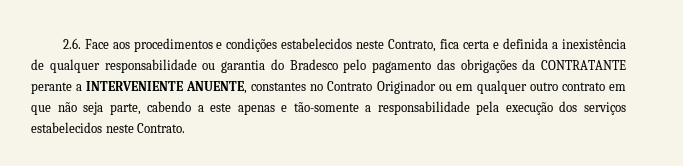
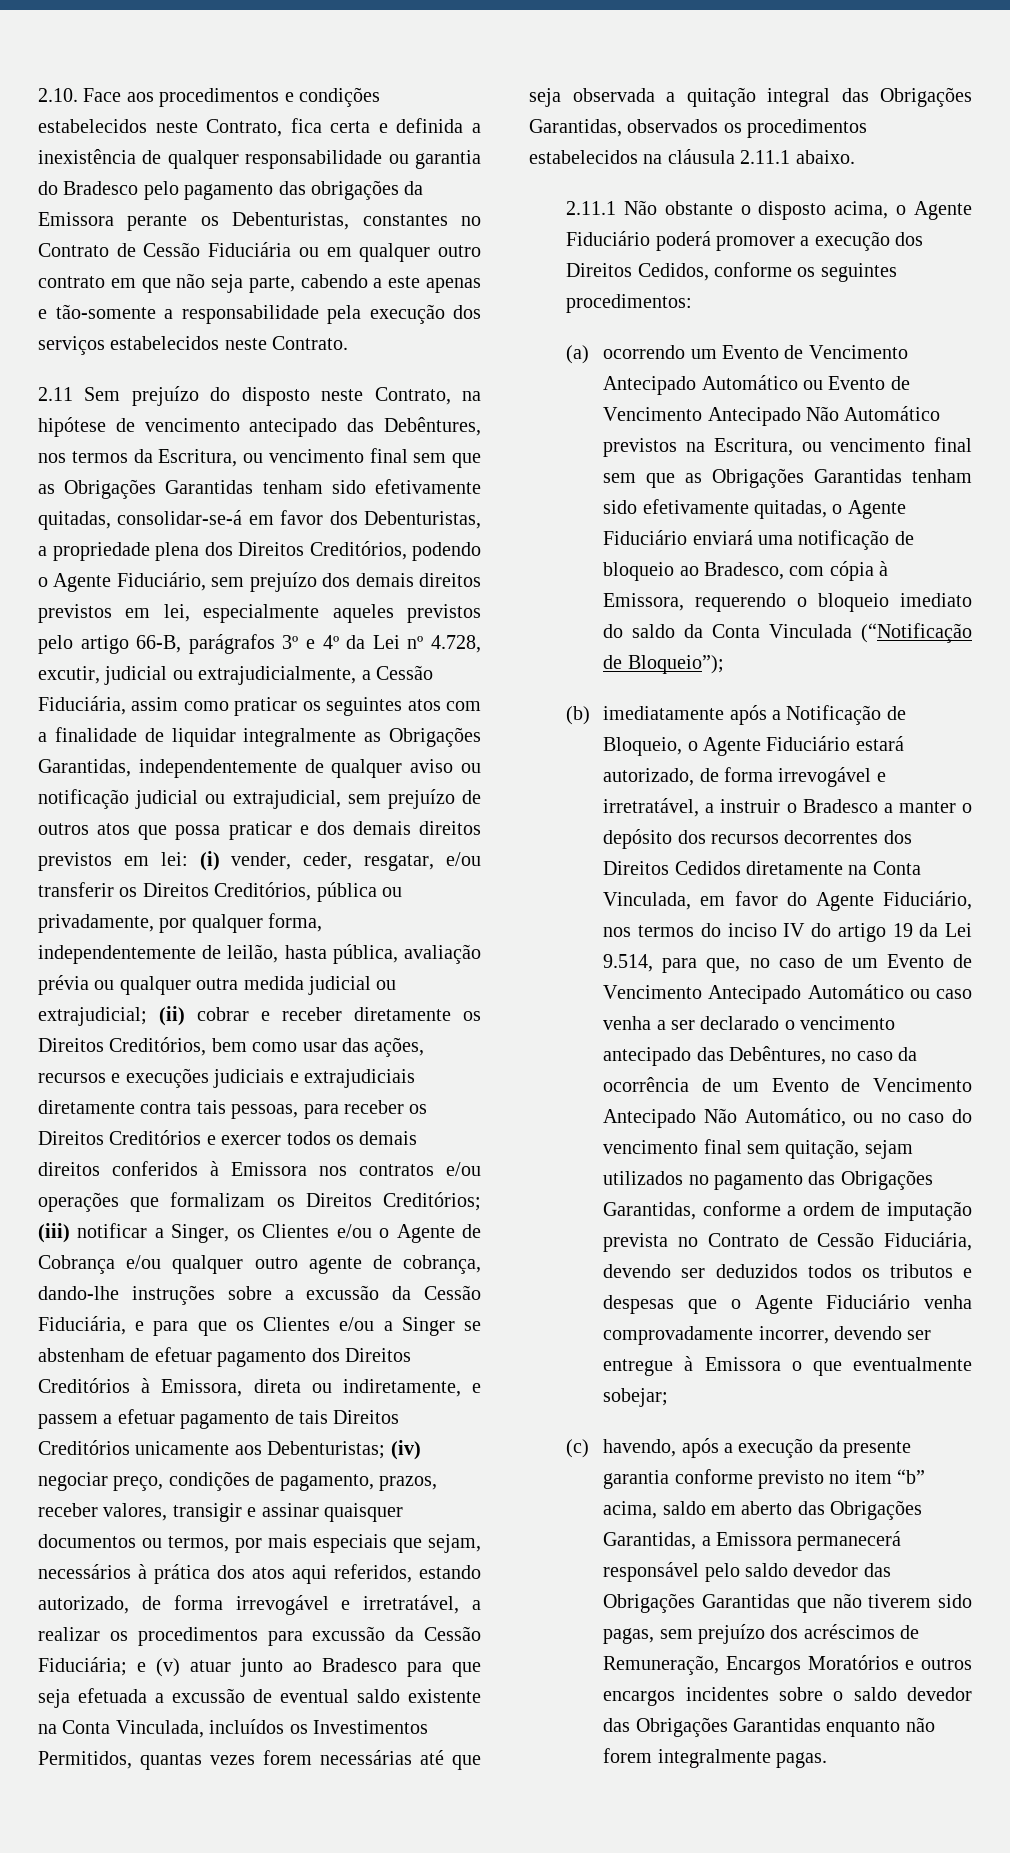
[62,38,81,49] 2.6. -> [38,88,78,102] 2.10.
[541,60,626,70] [31,80,436,94] CONTRATANTE perante a INTERVENIENTE ANUENTE, constantes no Contrato Originador -> [38,212,481,231] [38,242,292,257] Emissora perante os Debenturistas, constantes no Contrato de Cessão Fiduciária
(186, 128) none -> [38,386,481,406] [38,417,481,437] [38,448,481,468] [38,479,481,499] [38,510,481,530] [38,541,481,561] [38,572,481,592] [38,604,481,623] [38,634,482,654] [38,665,433,685] [38,696,482,716] [38,727,481,747] [38,759,482,778] [38,789,482,809] [38,821,481,840] [38,851,481,871] [38,882,402,902] [38,913,323,933] [38,944,481,964] [38,975,397,995] [38,1006,481,1026] [38,1037,425,1057] [38,1068,415,1088] [38,1100,428,1119] [38,1130,418,1145] [38,1161,481,1176] [38,1192,481,1212] [38,1223,482,1243] [38,1255,482,1274] [38,1285,481,1305] [38,1316,481,1336] [38,1347,411,1367] [38,1378,482,1397] [38,1409,400,1429] [38,1440,421,1460] [38,1471,437,1491] [38,1503,403,1522] [38,1534,481,1553] [38,1564,481,1584] [38,1595,481,1615] [38,1626,481,1646] [38,1657,481,1677] [38,1688,481,1708] [38,1719,428,1738] [38,1750,481,1770] [529,87,972,107] [529,119,868,138] [529,149,855,164] [566,200,972,220] [566,231,924,251] [566,262,897,282] [566,294,693,313] [566,345,908,364] [603,375,910,395] [603,406,941,426] [603,437,972,457] [603,468,972,488] [603,499,906,519] [603,530,914,550] [603,561,889,581] [603,593,972,612] [603,623,972,643] [603,655,724,674] [566,705,906,725] [603,736,904,756] [603,767,886,787] [603,798,972,817] [603,829,912,849] [603,861,921,875] [603,891,972,911] [603,923,972,942] [603,954,973,973] [603,984,972,1004] [603,1016,896,1030] [603,1046,918,1066] [603,1077,972,1092] [603,1108,972,1128] [603,1139,913,1159] [603,1170,933,1190] [603,1201,972,1221] [603,1232,972,1252] [603,1264,972,1278] [603,1294,972,1314] [603,1326,932,1345] [603,1356,972,1376] [603,1388,669,1407] [566,1438,912,1458] [603,1469,926,1489] [603,1500,923,1520] [603,1531,902,1551] [603,1562,891,1582] [603,1593,972,1613] [603,1624,920,1644] [603,1655,972,1675] [603,1687,972,1706] [603,1717,935,1737] [603,1748,828,1768] // 2.11 Sem prejuízo do disposto neste Contrato, na hipótese de vencimento antecipado das Debêntures, nos termos da Escritura, ou vencimento final sem que as Obrigações Garantidas tenham sido efetivamente quitadas, consolidar-se-á em favor dos Debenturistas, a propriedade plena dos Direitos Creditórios, podendo o Agente Fiduciário, sem prejuízo dos demais direitos previstos em lei, especialmente aqueles previstos pelo artigo 66-B, parágrafos 3º e 4º da Lei nº 4.728, excutir, judicial ou extrajudicialmente, a Cessão Fiduciária, assim como praticar os seguintes atos com a finalidade de liquidar integralmente as Obrigações Garantidas, independentemente de qualquer aviso ou notificação judicial ou extrajudicial, sem prejuízo de outros atos que possa praticar e dos demais direitos previstos em lei: (i) vender, ceder, resgatar, e/ou transferir os Direitos Creditórios, pública ou privadamente, por qualquer forma, independentemente de leilão, hasta pública, avaliação prévia ou qualquer outra medida judicial ou extrajudicial; (ii) cobrar e receber diretamente os Direitos Creditórios, bem como usar das ações, recursos e execuções judiciais e extrajudiciais diretamente contra tais pessoas, para receber os Direitos Creditórios e exercer todos os demais direitos conferidos à Emissora nos contratos e/ou operações que formalizam os Direitos Creditórios; (iii) notificar a Singer, os Clientes e/ou o Agente de Cobrança e/ou qualquer outro agente de cobrança, dando-lhe instruções sobre a excussão da Cessão Fiduciária, e para que os Clientes e/ou a Singer se abstenham de efetuar pagamento dos Direitos Creditórios à Emissora, direta ou indiretamente, e passem a efetuar pagamento de tais Direitos Creditórios unicamente aos Debenturistas; (iv) negociar preço, condições de pagamento, prazos, receber valores, transigir e assinar quaisquer documentos ou termos, por mais especiais que sejam, necessários à prática dos atos aqui referidos, estando autorizado, de forma irrevogável e irretratável, a realizar os procedimentos para excussão da Cessão Fiduciária; e (v) atuar junto ao Bradesco para que seja efetuada a excussão de eventual saldo existente na Conta Vinculada, incluídos os Investimentos Permitidos, quantas vezes forem necessárias até que seja observada a quitação integral das Obrigações Garantidas, observados os procedimentos estabelecidos na cláusula 2.11.1 abaixo. // 2.11.1 Não obstante o disposto acima, o Agente Fiduciário poderá promover a execução dos Direitos Cedidos, conforme os seguintes procedimentos: // (a) ocorrendo um Evento de Vencimento Antecipado Automático ou Evento de Vencimento Antecipado Não Automático previstos na Escritura, ou vencimento final sem que as Obrigações Garantidas tenham sido efetivamente quitadas, o Agente Fiduciário enviará uma notificação de bloqueio ao Bradesco, com cópia à Emissora, requerendo o bloqueio imediato do saldo da Conta Vinculada (“Notificação de Bloqueio”); // (b) imediatamente após a Notificação de Bloqueio, o Agente Fiduciário estará autorizado, de forma irrevogável e irretratável, a instruir o Bradesco a manter o depósito dos recursos decorrentes dos Direitos Cedidos diretamente na Conta Vinculada, em favor do Agente Fiduciário, nos termos do inciso IV do artigo 19 da Lei 9.514, para que, no caso de um Evento de Vencimento Antecipado Automático ou caso venha a ser declarado o vencimento antecipado das Debêntures, no caso da ocorrência de um Evento de Vencimento Antecipado Não Automático, ou no caso do vencimento final sem quitação, sejam utilizados no pagamento das Obrigações Garantidas, conforme a ordem de imputação prevista no Contrato de Cessão Fiduciária, devendo ser deduzidos todos os tributos e despesas que o Agente Fiduciário venha comprovadamente incorrer, devendo ser entregue à Emissora o que eventualmente sobejar; // (c) havendo, após a execução da presente garantia conforme previsto no item “b” acima, saldo em aberto das Obrigações Garantidas, a Emissora permanecerá responsável pelo saldo devedor das Obrigações Garantidas que não tiverem sido pagas, sem prejuízo dos acréscimos de Remuneração, Encargos Moratórios e outros encargos incidentes sobre o saldo devedor das Obrigações Garantidas enquanto não forem integralmente pagas.

